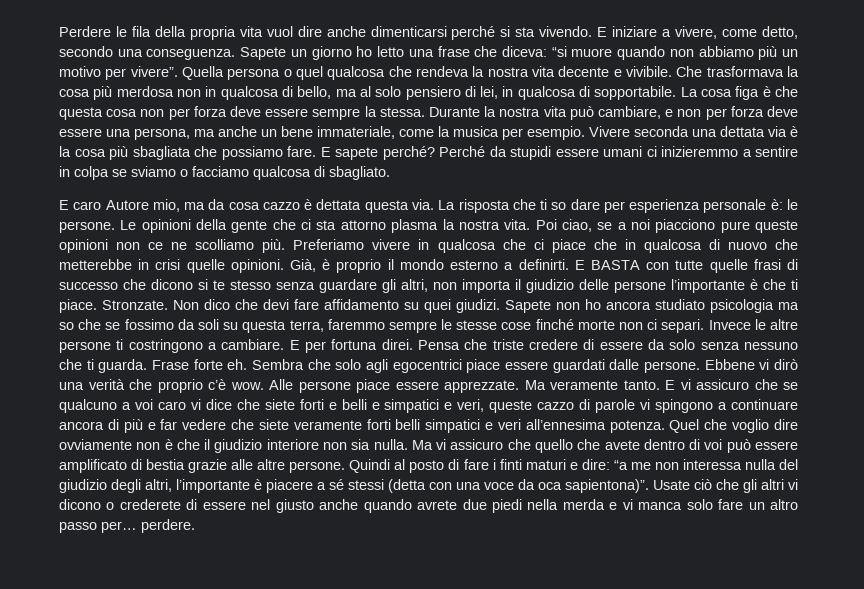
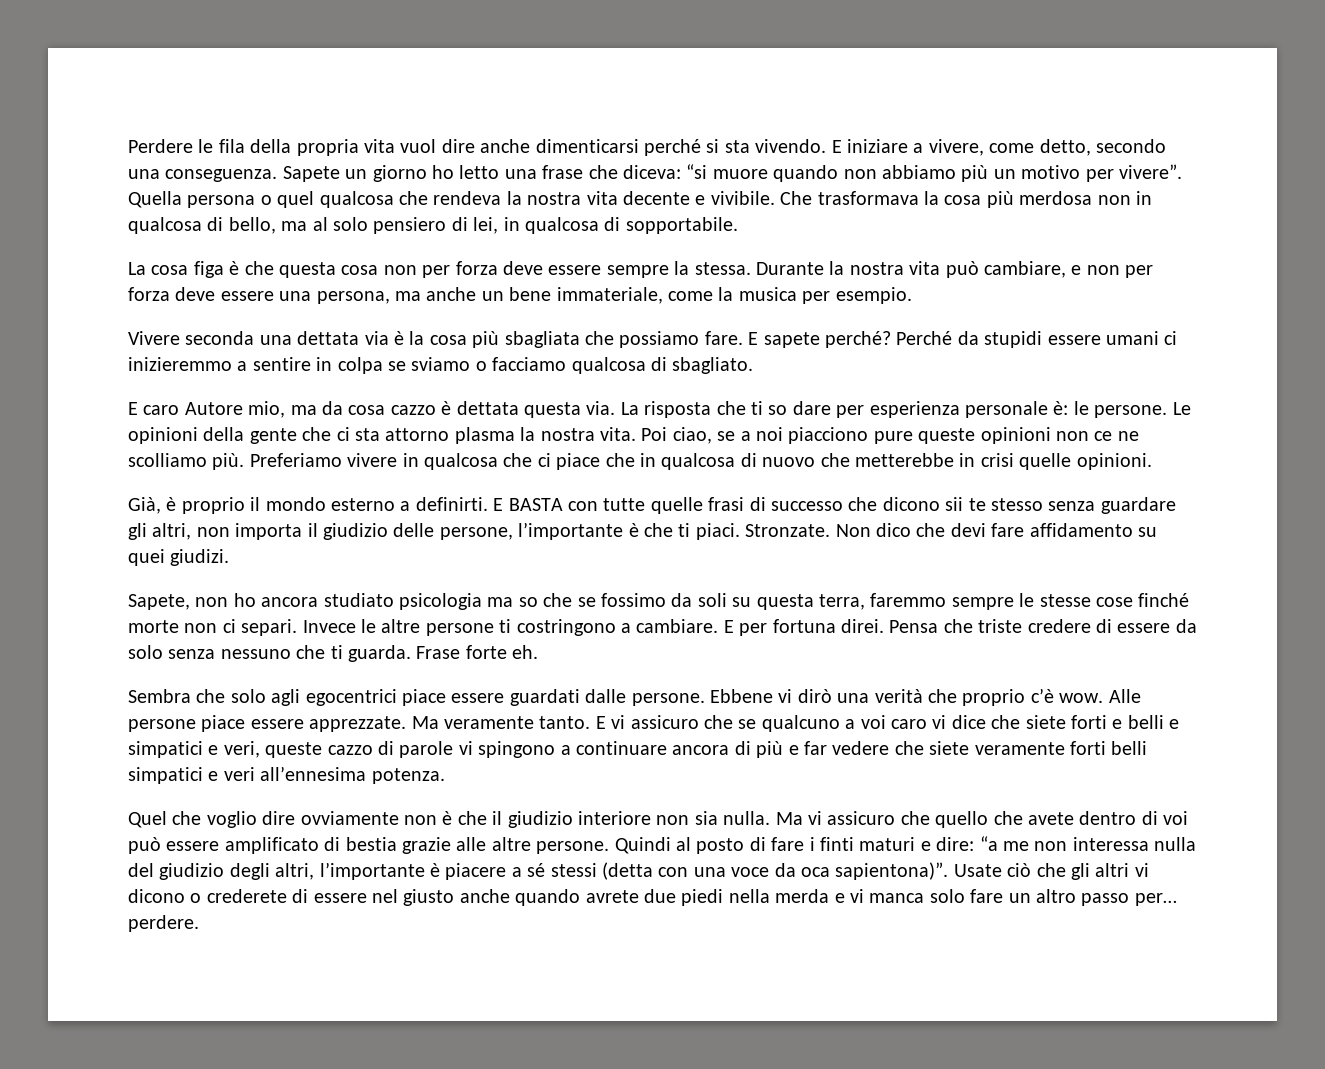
(677, 93) none -> (738, 225) //
(585, 133) none -> (912, 295) //
(284, 266) none -> (1152, 461) //
[198,279,208,290] si -> [945,497,964,511] sii
[614,281,666,293] persone -> [439,527,513,540] persone,
[59,299,97,313] piace. -> [695,523,740,540] piaci.
[505,300,551,313] Sapete -> [128,594,190,610] // Sapete,
(248, 364) none -> (539, 652) //
(665, 426) none -> (445, 776) //

